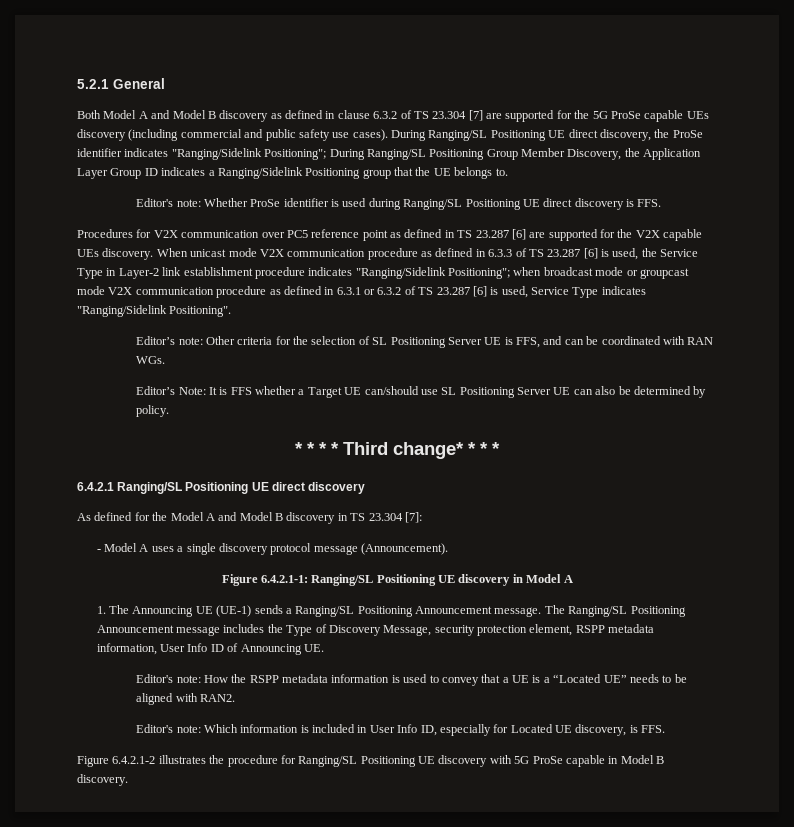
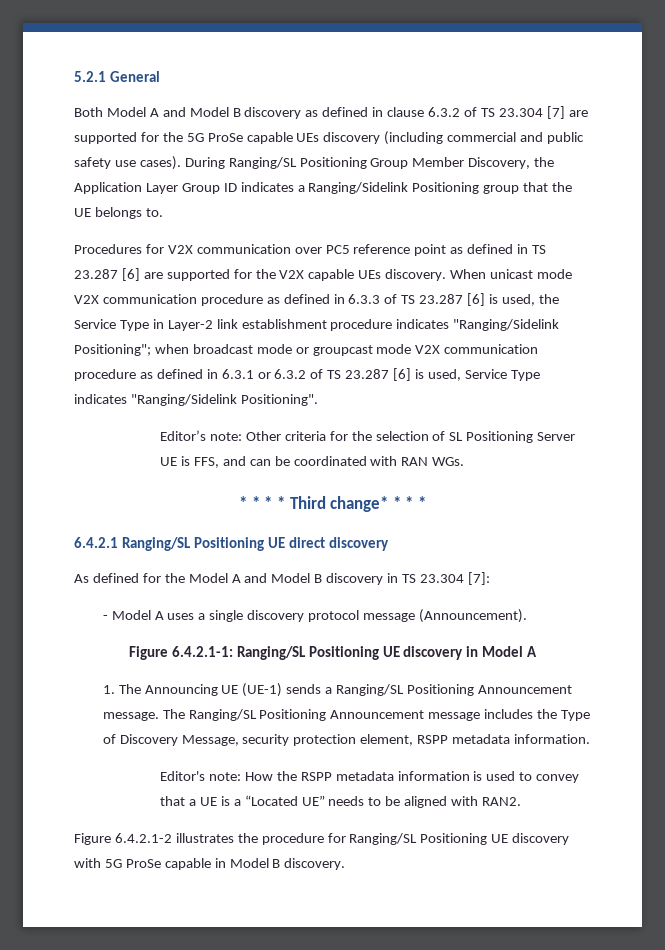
[548,129,703,141] [77,148,485,160] UE direct discovery, the ProSe identifier indicates "Ranging/Sidelink Positioning"; During Ranging/SL Positioning -> (367, 163) none
[136,198,662,210] // Editor's note: Whether ProSe identifier is used during Ranging/SL Positioning UE direct discovery is FFS. -> (163, 212) none
[136,386,707,398] [136,405,170,417] // Editor’s Note: It is FFS whether a Target UE can/should use SL Positioning Server UE can also be determined by policy. -> (465, 461) none
[96,643,324,655] information, User Info ID of Announcing UE. -> [513,734,590,744] information.
[136,724,666,736] // Editor's note: Which information is included in User Info ID, especially for Located UE discovery, is FFS. -> (521, 801) none

